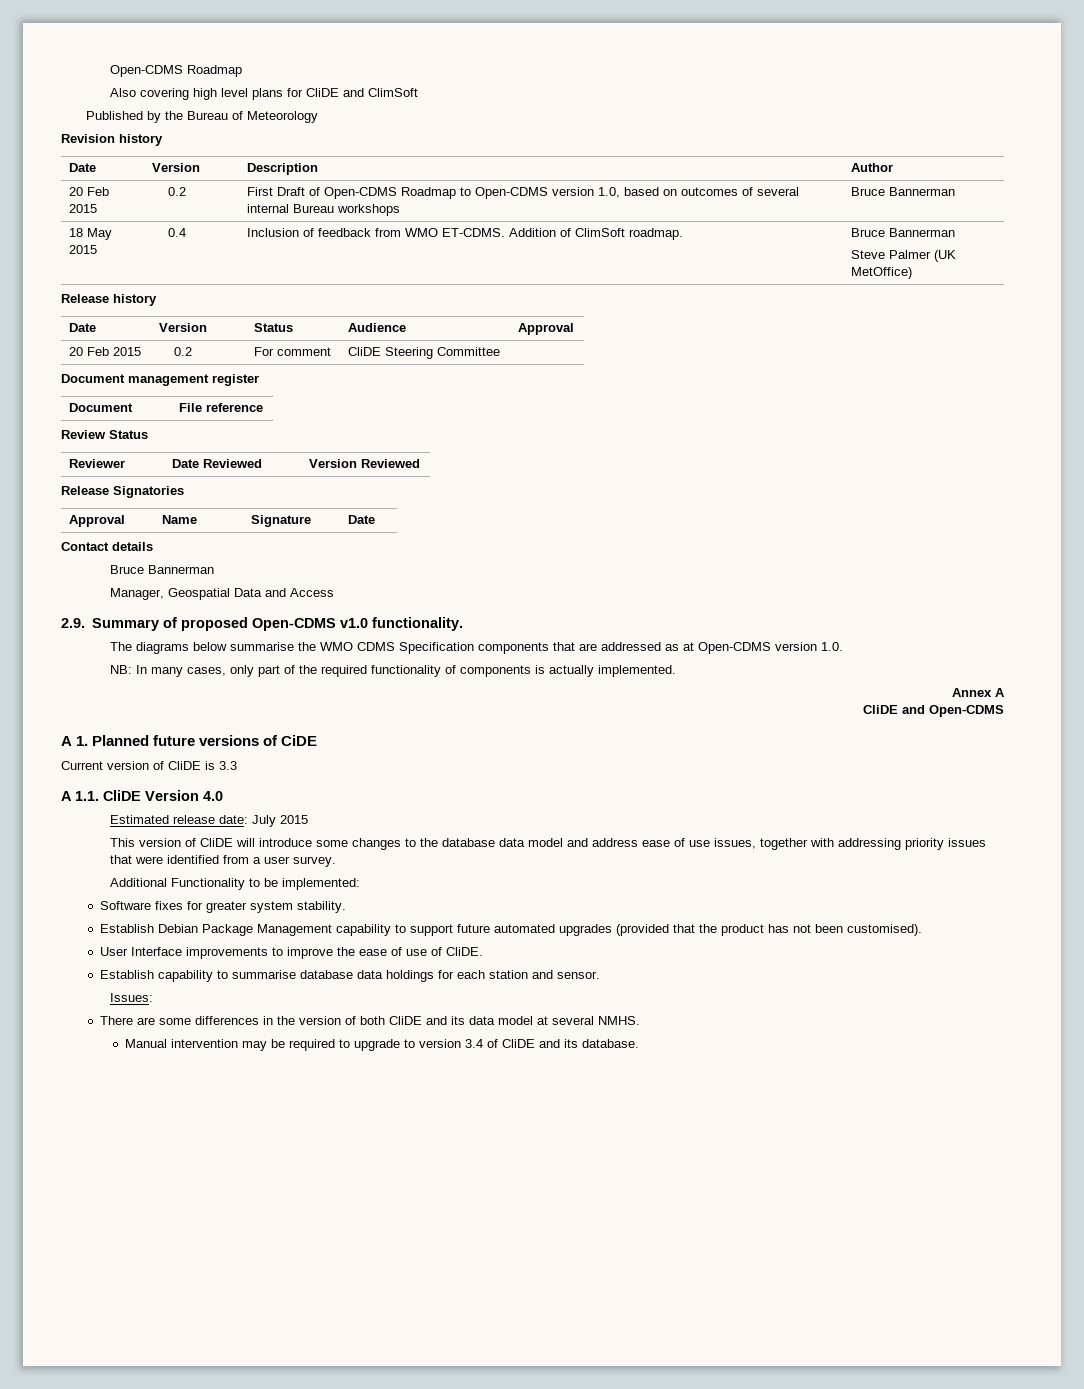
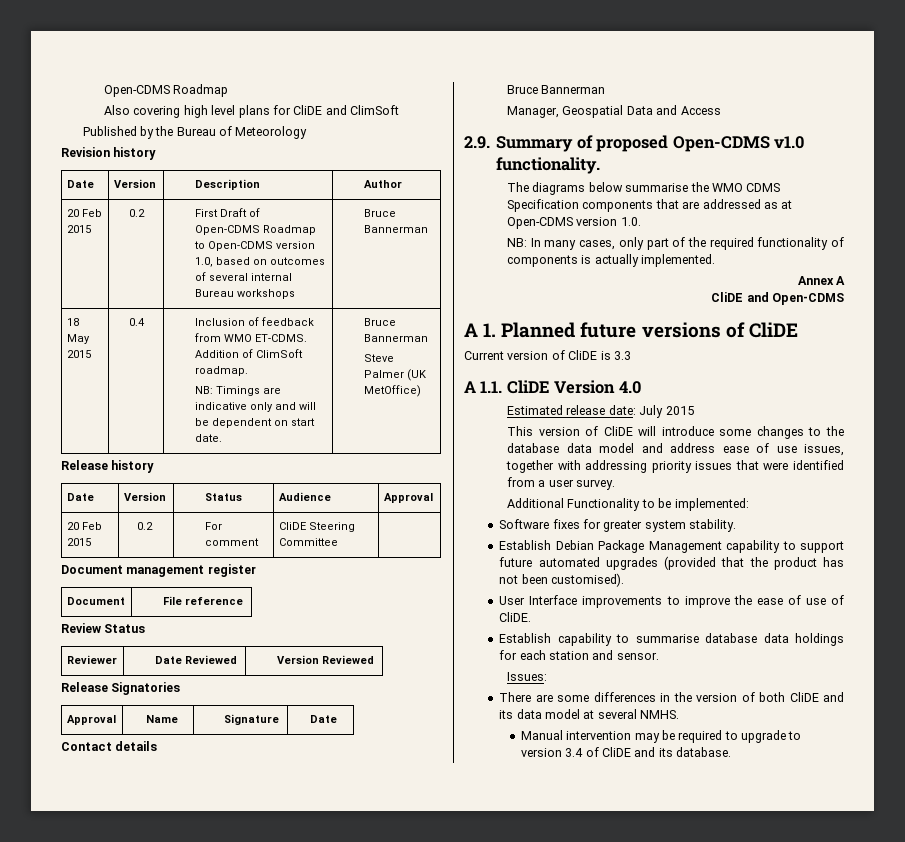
(683, 234) none -> [194,386,281,396] [194,402,316,412] [194,418,315,428] [194,434,222,442] // NB: Timings are indicative only and will be dependent on start date.
[281,735,318,746] CiDE -> [748,322,798,338] CliDE

